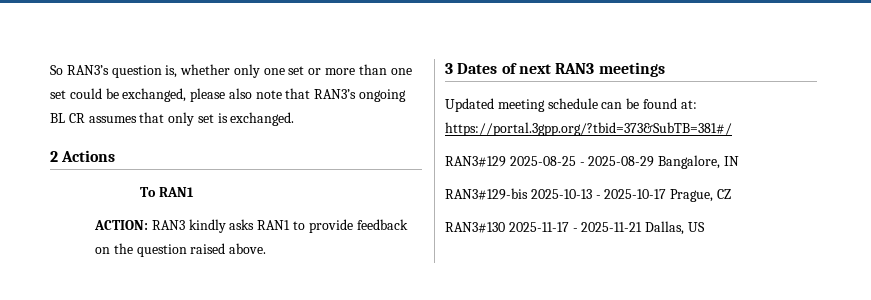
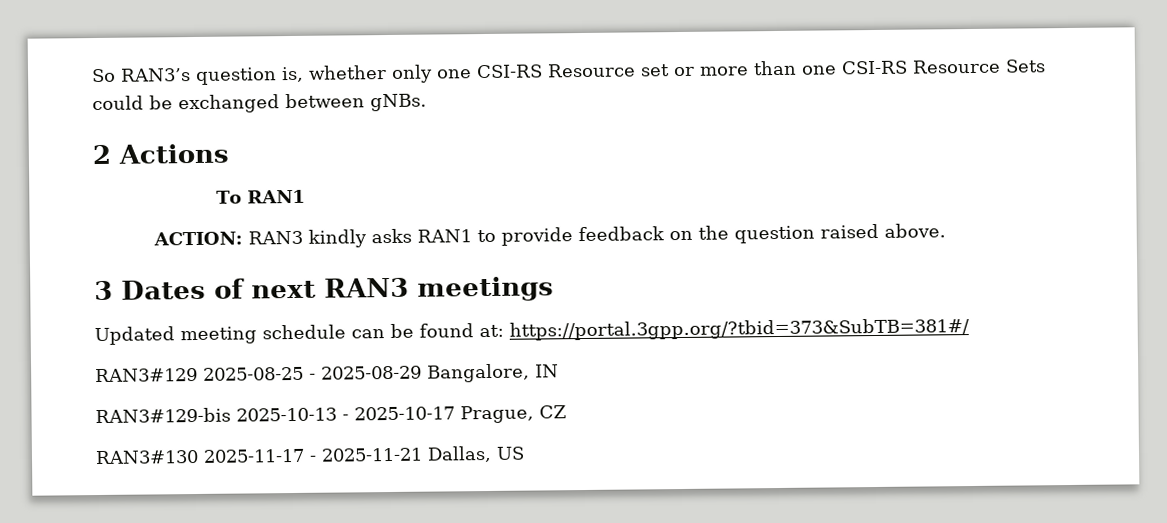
(285, 71) none -> [476,63,636,79] CSI-RS Resource
[50,88,407,102] [50,112,295,126] set could be exchanged, please also note that RAN3’s ongoing BL CR assumes that only set is exchanged. -> [841,59,1046,75] [92,93,427,114] CSI-RS Resource Sets could be exchanged between gNBs.

